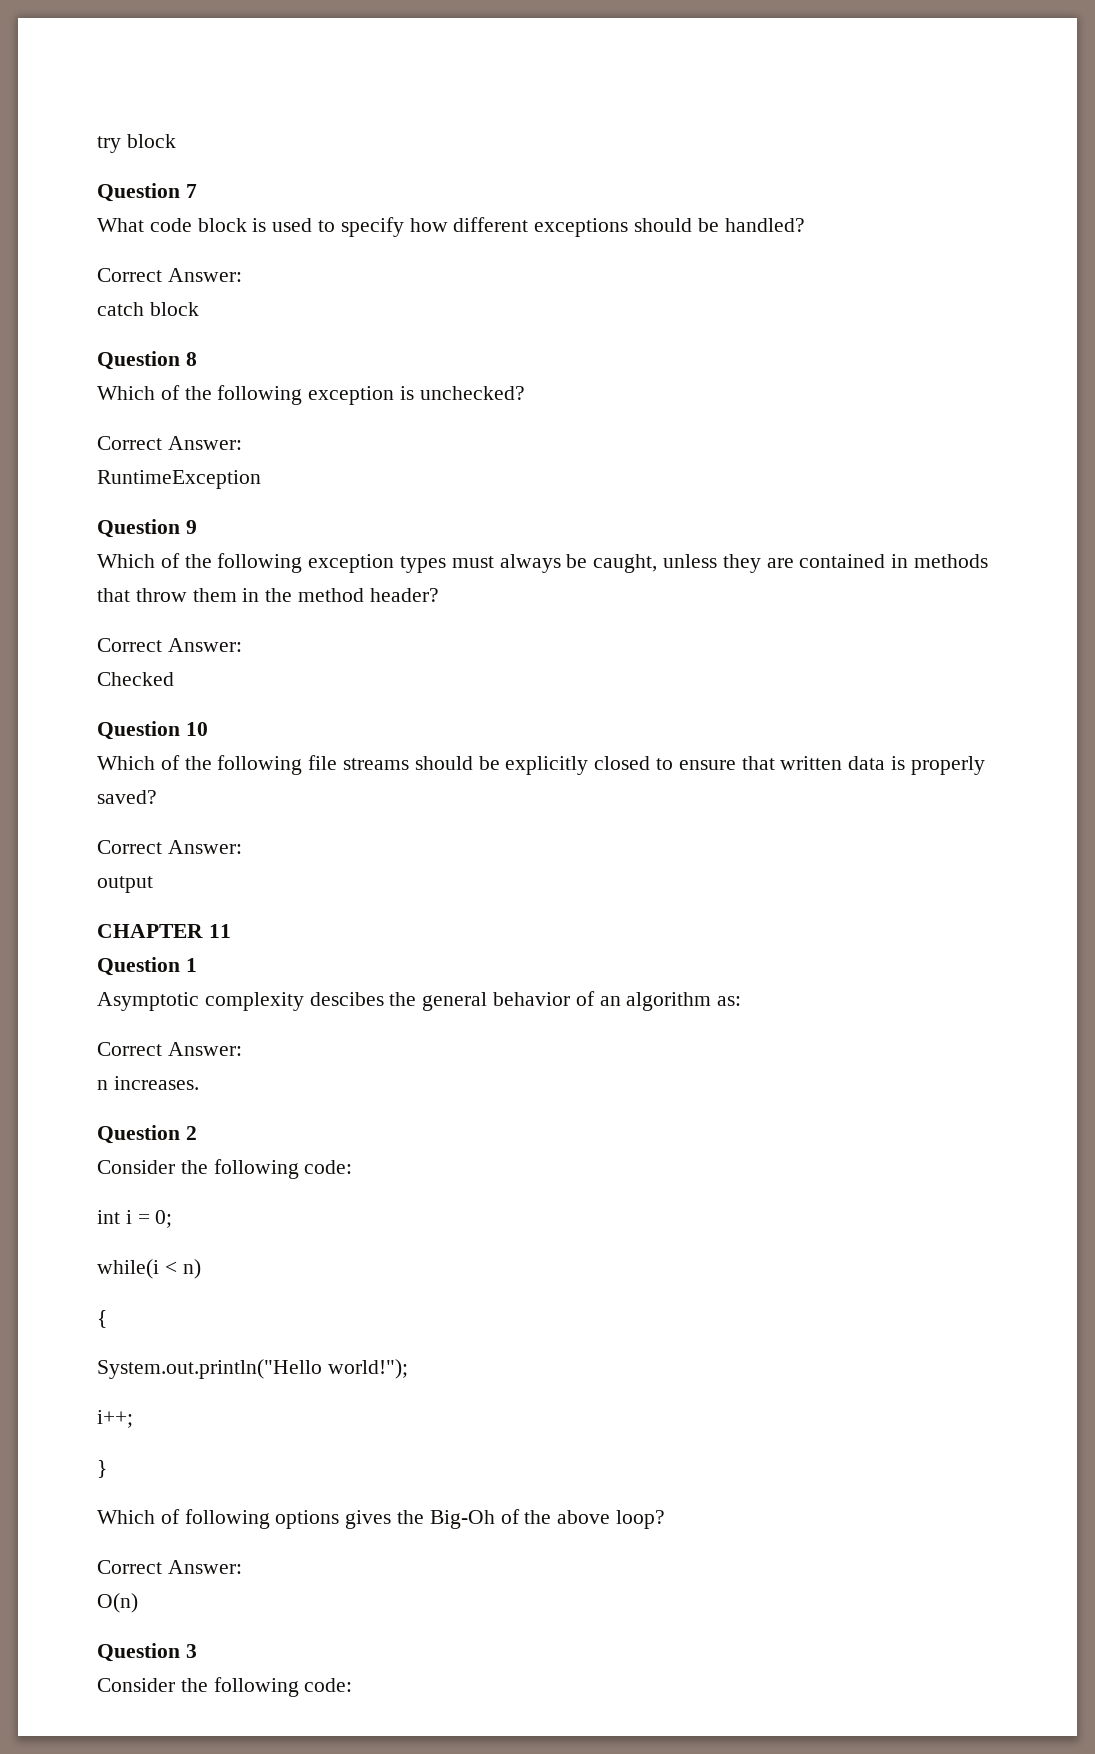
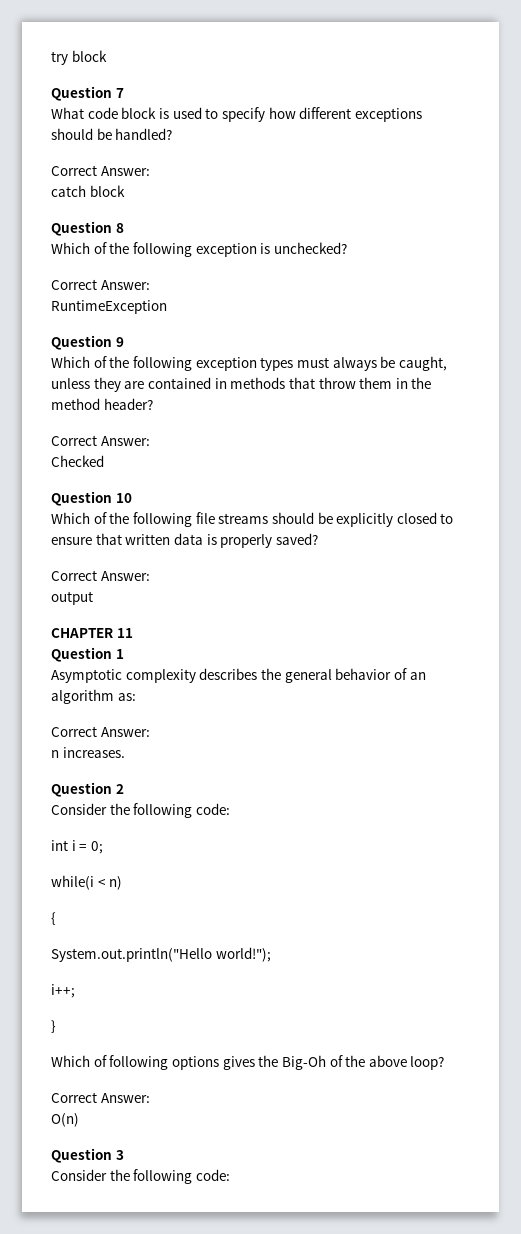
[309,992,384,1006] descibes -> [199,668,258,680] describes

